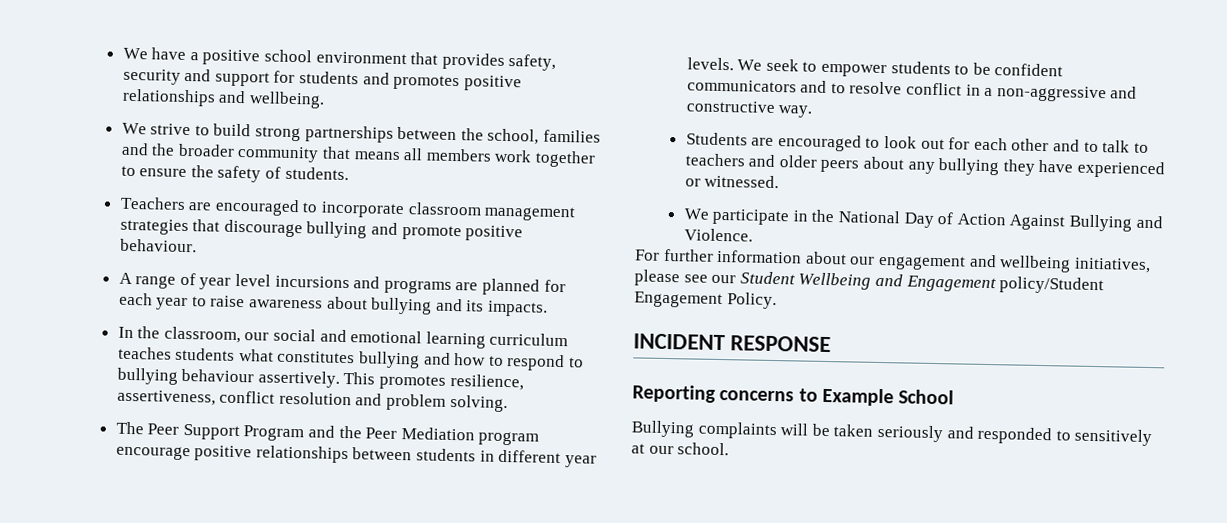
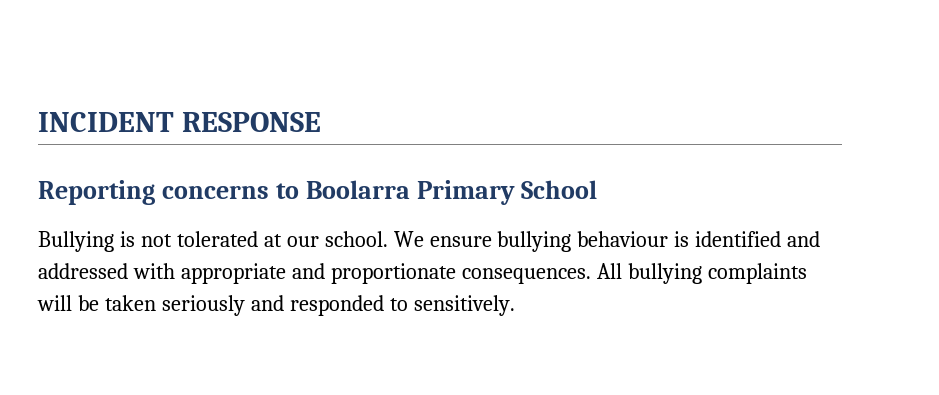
[122,47,557,71] [122,68,522,92] [121,88,325,109] [121,122,601,145] [120,142,596,168] [120,165,349,183] [119,196,577,222] [119,218,524,242] [119,238,197,253] [118,272,566,296] [118,292,548,317] [117,326,569,349] [117,346,584,372] [116,367,524,391] [116,389,508,413] [115,421,540,446] [115,445,597,468] [686,57,1064,78] [686,79,1138,103] [685,100,813,118] [685,132,1149,153] [684,153,1165,179] [684,174,780,189] [683,208,1163,232] [683,228,753,242] [635,248,1151,274] [634,269,1105,295] [634,291,777,310] We have a positive school environment that provides safety, security and support for students and promotes positive relationships and wellbeing. // We strive to build strong partnerships between the school, families and the broader community that means all members work together to ensure the safety of students. // Teachers are encouraged to incorporate classroom management strategies that discourage bullying and promote positive behaviour. // A range of year level incursions and programs are planned for each year to raise awareness about bullying and its impacts. // In the classroom, our social and emotional learning curriculum teaches students what constitutes bullying and how to respond to bullying behaviour assertively. This promotes resilience, assertiveness, conflict resolution and problem solving. // The Peer Support Program and the Peer Mediation program encourage positive relationships between students in different year levels. We seek to empower students to be confident communicators and to resolve conflict in a non-aggressive and constructive way. // Students are encouraged to look out for each other and to talk to teachers and older peers about any bullying they have experienced or witnessed. // We participate in the National Day of Action Against Bullying and Violence. // For further information about our engagement and wellbeing initiatives, please see our Student Wellbeing and Engagement policy/Student Engagement Policy. // -> (38, 122) none
[821,387,894,407] Example -> [305,180,515,205] Boolarra Primary
(695, 429) none -> [119,231,821,252] [38,263,702,284] is not tolerated at our school. We ensure bullying behaviour is identified and addressed with appropriate and proportionate consequences. All bullying
[1074,428,1153,447] [631,442,730,456] sensitively at our school. -> [413,295,515,316] sensitively.

